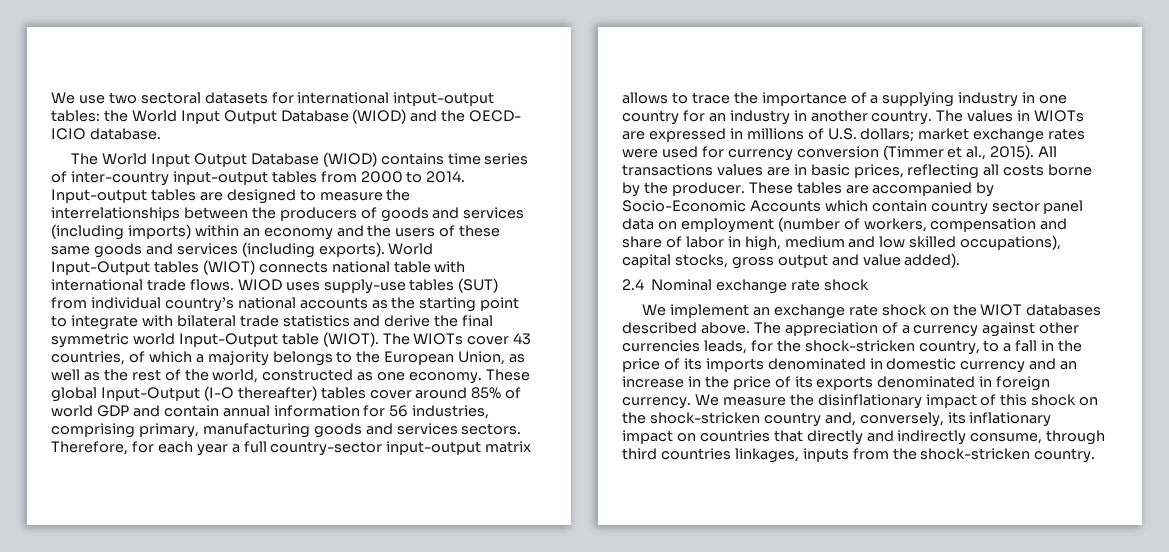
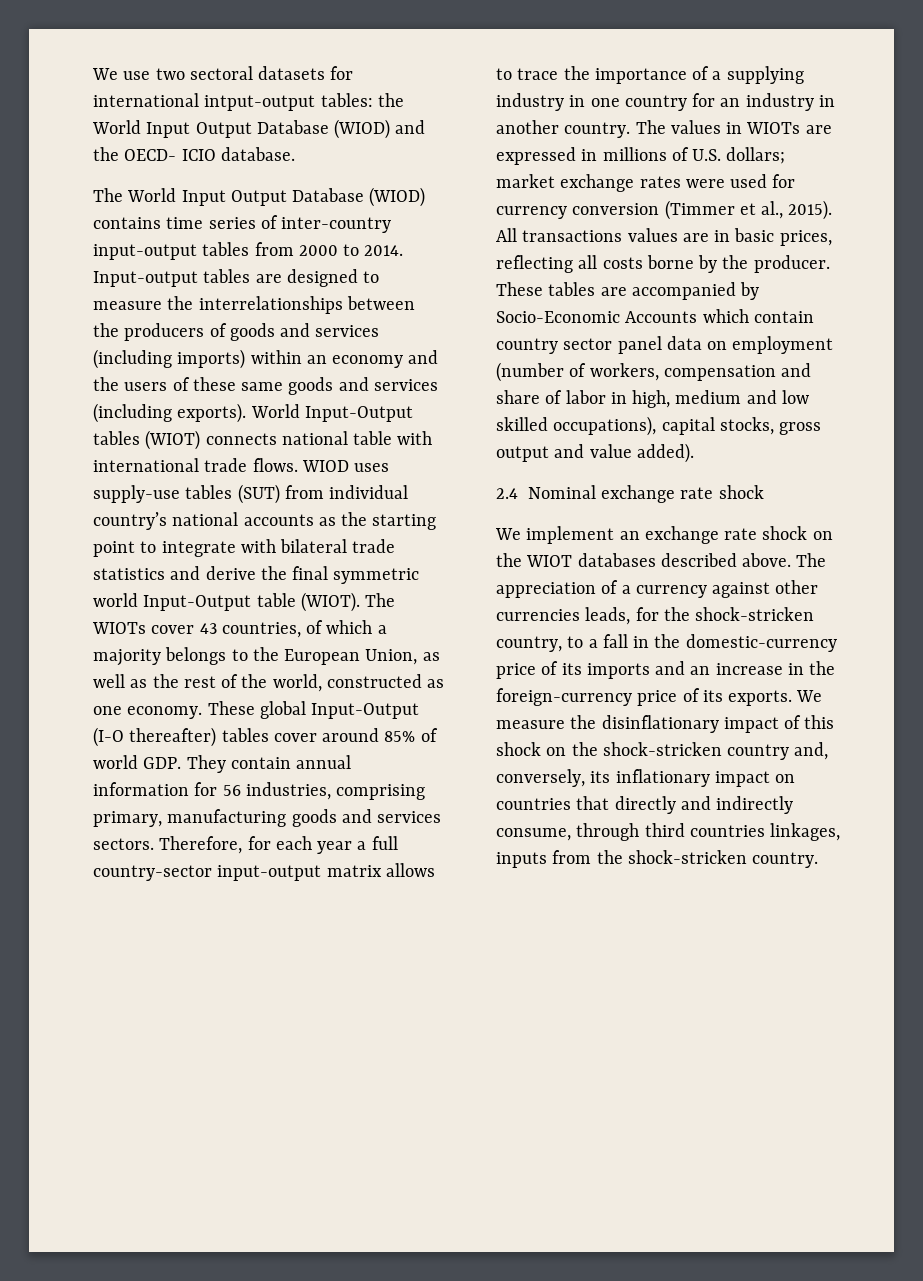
[96,405,160,417] GDP and -> [143,755,226,773] GDP. They
(1083, 346) none -> [685,634,837,652] domestic-currency
[767,358,1026,373] denominated in domestic currency -> (650, 671) none
[732,376,1051,391] [622,397,691,409] price of its exports denominated in foreign currency. -> [496,688,793,706] foreign-currency price of its exports.

